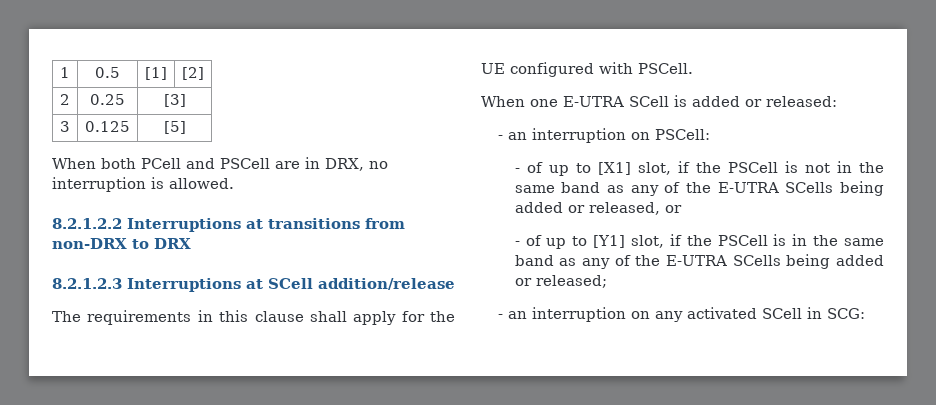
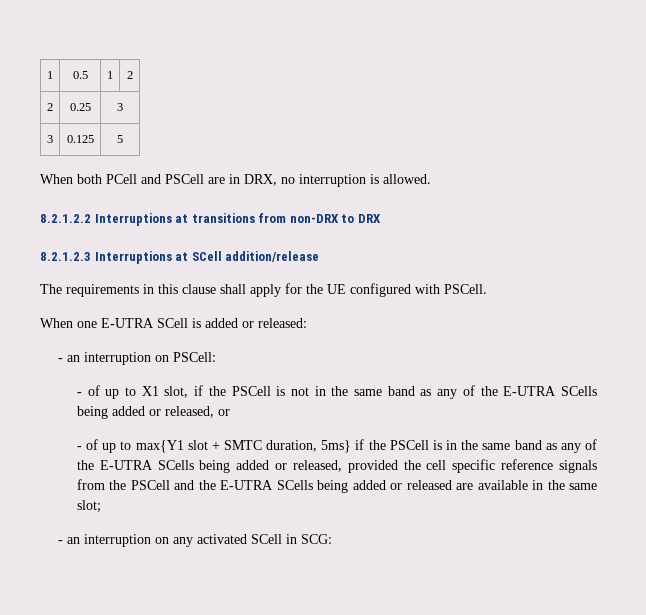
[145,67,167,80] [182,67,204,80] [1] | [2] -> [107,71,113,79] [126,71,133,79] 1 | 2
[163,94,186,107] [3] -> [117,103,123,111] 3
[163,121,186,134] [5] -> [117,135,123,143] 5
[597,162,631,175] [X1] -> [141,386,159,396] X1
[593,235,664,248] [Y1] slot, -> [135,440,352,453] max{Y1 slot + SMTC duration, 5ms}
[535,275,607,288] released; -> [292,459,597,473] [76,479,598,493] [76,500,101,513] released, provided the cell specific reference signals from the PSCell and the E-UTRA SCells being added or released are available in the same slot;

